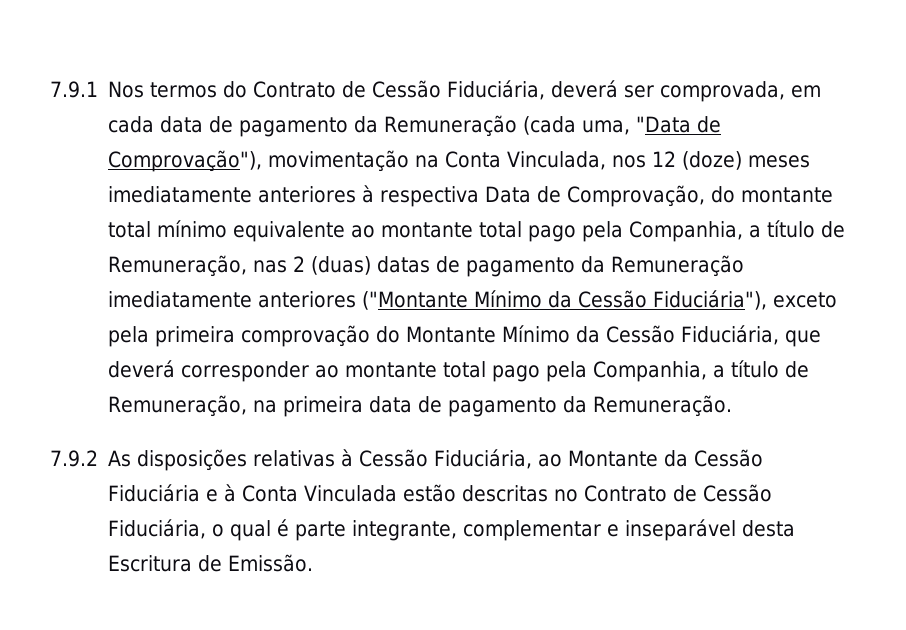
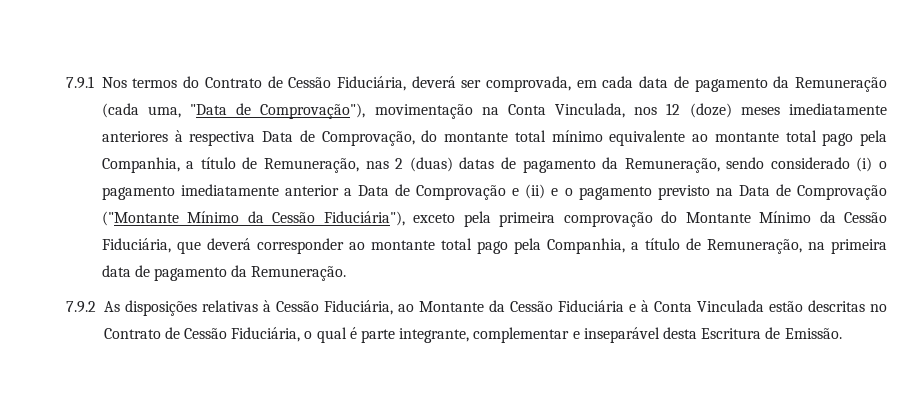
[611,255,745,277] [108,291,357,308] Remuneração imediatamente anteriores -> [624,157,887,173] [101,184,887,200] Remuneração, sendo considerado (i) o pagamento imediatamente anterior a Data de Comprovação e (ii) e o pagamento previsto na Data de Comprovação

